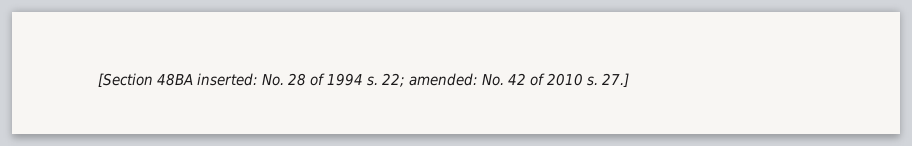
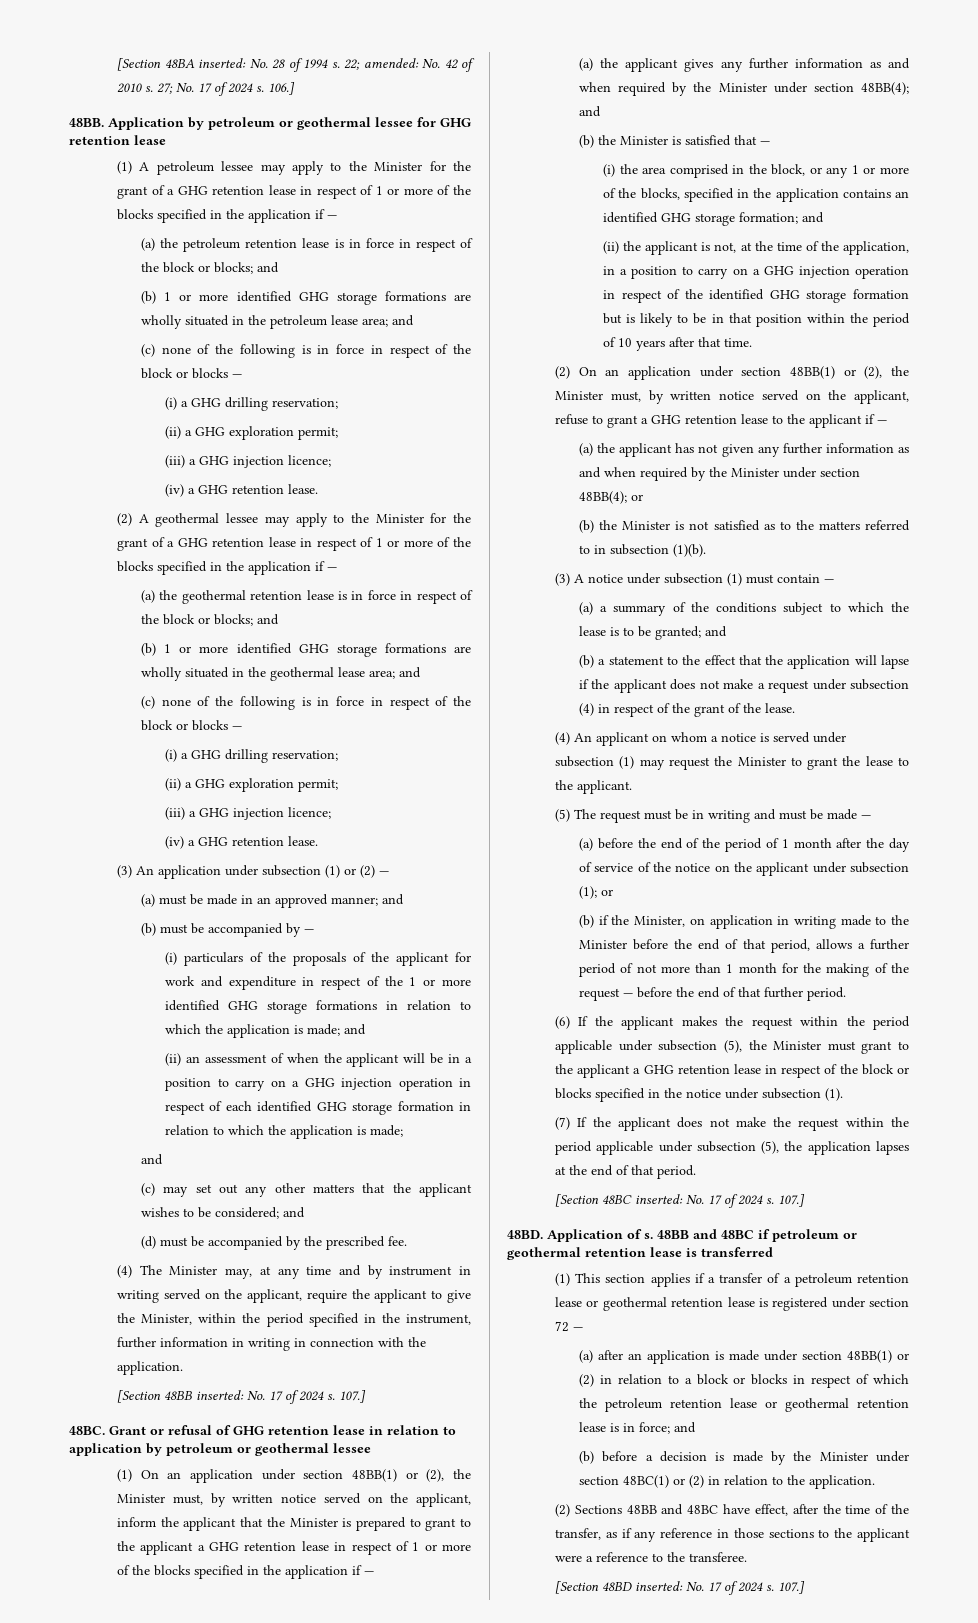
[602,73,630,87] 27.] -> [157,82,296,96] [69,117,471,130] [69,135,166,145] [117,161,471,175] [117,185,472,199] [117,209,338,223] [141,238,474,252] [141,262,280,274] [141,291,471,305] [141,315,415,329] [141,344,471,358] [141,368,243,379] [165,397,339,411] [165,426,339,440] [165,455,332,468] [165,484,319,497] [117,513,471,527] [117,537,472,551] [117,561,338,575] [141,590,474,604] [141,614,280,626] [141,643,471,657] [141,667,422,681] [141,696,471,710] [141,720,243,731] [165,749,339,763] [165,778,339,792] [165,807,332,820] [165,836,319,849] [117,865,390,879] [141,894,405,908] [141,923,315,937] [165,952,471,966] [165,976,471,990] [165,1000,472,1014] [165,1024,367,1038] [165,1053,472,1067] [165,1078,471,1091] [165,1101,471,1115] [165,1125,404,1139] [141,1154,164,1165] [141,1183,473,1197] [141,1207,306,1219] [141,1236,408,1250] [117,1265,471,1279] [117,1289,471,1303] [117,1313,471,1327] [117,1337,427,1351] [117,1361,184,1375] [117,1390,367,1404] [69,1425,456,1435] [69,1443,371,1456] [117,1469,471,1483] [117,1493,471,1507] [117,1517,471,1531] [117,1541,471,1555] [117,1565,375,1579] [579,58,910,72] [579,82,909,96] [579,106,602,117] [579,135,771,148] [603,164,910,178] [603,188,909,202] [603,212,825,226] [603,241,909,255] [603,266,909,279] [603,289,909,303] [603,313,910,327] [603,337,753,351] [555,366,909,380] [555,390,909,404] [555,414,888,428] [579,443,909,457] [579,467,861,481] [579,491,644,504] [579,520,910,533] [579,544,707,557] [555,573,835,586] [579,602,909,616] [579,626,728,640] [579,655,909,669] [579,679,909,693] [579,703,796,717] [555,732,847,746] [555,756,909,770] [555,780,633,794] [555,809,872,823] [579,838,910,852] [579,862,910,876] [579,886,614,899] [579,915,909,929] [579,939,909,953] [579,963,909,977] [579,987,847,1001] [555,1016,910,1030] [555,1040,909,1054] [555,1064,909,1078] [555,1088,844,1102] [555,1117,909,1131] [555,1141,909,1155] [555,1165,697,1179] [555,1194,806,1208] [507,1229,857,1242] [507,1247,773,1260] [555,1273,909,1287] [555,1297,909,1311] [555,1321,584,1332] [579,1350,909,1364] [579,1374,909,1388] [579,1398,909,1412] [579,1422,697,1434] [579,1451,910,1465] [579,1475,876,1489] [555,1504,909,1517] [555,1528,910,1542] [555,1552,748,1562] [555,1581,806,1595] 27; No. 17 of 2024 s. 106.] // 48BB. Application by petroleum or geothermal lessee for GHG retention lease // (1) A petroleum lessee may apply to the Minister for the grant of a GHG retention lease in respect of 1 or more of the blocks specified in the application if — // (a) the petroleum retention lease is in force in respect of the block or blocks; and // (b) 1 or more identified GHG storage formations are wholly situated in the petroleum lease area; and // (c) none of the following is in force in respect of the block or blocks — // (i) a GHG drilling reservation; // (ii) a GHG exploration permit; // (iii) a GHG injection licence; // (iv) a GHG retention lease. // (2) A geothermal lessee may apply to the Minister for the grant of a GHG retention lease in respect of 1 or more of the blocks specified in the application if — // (a) the geothermal retention lease is in force in respect of the block or blocks; and // (b) 1 or more identified GHG storage formations are wholly situated in the geothermal lease area; and // (c) none of the following is in force in respect of the block or blocks — // (i) a GHG drilling reservation; // (ii) a GHG exploration permit; // (iii) a GHG injection licence; // (iv) a GHG retention lease. // (3) An application under subsection (1) or (2) — // (a) must be made in an approved manner; and // (b) must be accompanied by — // (i) particulars of the proposals of the applicant for work and expenditure in respect of the 1 or more identified GHG storage formations in relation to which the application is made; and // (ii) an assessment of when the applicant will be in a position to carry on a GHG injection operation in respect of each identified GHG storage formation in relation to which the application is made; // and // (c) may set out any other matters that the applicant wishes to be considered; and // (d) must be accompanied by the prescribed fee. // (4) The Minister may, at any time and by instrument in writing served on the applicant, require the applicant to give the Minister, within the period specified in the instrument, further information in writing in connection with the application. // [Section 48BB inserted: No. 17 of 2024 s. 107.] // 48BC. Grant or refusal of GHG retention lease in relation to application by petroleum or geothermal lessee // (1) On an application under section 48BB(1) or (2), the Minister must, by written notice served on the applicant, inform the applicant that the Minister is prepared to grant to the applicant a GHG retention lease in respect of 1 or more of the blocks specified in the application if — // (a) the applicant gives any further information as and when required by the Minister under section 48BB(4); and // (b) the Minister is satisfied that — // (i) the area comprised in the block, or any 1 or more of the blocks, specified in the application contains an identified GHG storage formation; and // (ii) the applicant is not, at the time of the application, in a position to carry on a GHG injection operation in respect of the identified GHG storage formation but is likely to be in that position within the period of 10 years after that time. // (2) On an application under section 48BB(1) or (2), the Minister must, by written notice served on the applicant, refuse to grant a GHG retention lease to the applicant if — // (a) the applicant has not given any further information as and when required by the Minister under section 48BB(4); or // (b) the Minister is not satisfied as to the matters referred to in subsection (1)(b). // (3) A notice under subsection (1) must contain — // (a) a summary of the conditions subject to which the lease is to be granted; and // (b) a statement to the effect that the application will lapse if the applicant does not make a request under subsection (4) in respect of the grant of the lease. // (4) An applicant on whom a notice is served under subsection (1) may request the Minister to grant the lease to the applicant. // (5) The request must be in writing and must be made — // (a) before the end of the period of 1 month after the day of service of the notice on the applicant under subsection (1); or // (b) if the Minister, on application in writing made to the Minister before the end of that period, allows a further period of not more than 1 month for the making of the request — before the end of that further period. // (6) If the applicant makes the request within the period applicable under subsection (5), the Minister must grant to the applicant a GHG retention lease in respect of the block or blocks specified in the notice under subsection (1). // (7) If the applicant does not make the request within the period applicable under subsection (5), the application lapses at the end of that period. // [Section 48BC inserted: No. 17 of 2024 s. 107.] // 48BD. Application of s. 48BB and 48BC if petroleum or geothermal retention lease is transferred // (1) This section applies if a transfer of a petroleum retention lease or geothermal retention lease is registered under section 72 — // (a) after an application is made under section 48BB(1) or (2) in relation to a block or blocks in respect of which the petroleum retention lease or geothermal retention lease is in force; and // (b) before a decision is made by the Minister under section 48BC(1) or (2) in relation to the application. // (2) Sections 48BB and 48BC have effect, after the time of the transfer, as if any reference in those sections to the applicant were a reference to the transferee. // [Section 48BD inserted: No. 17 of 2024 s. 107.]

